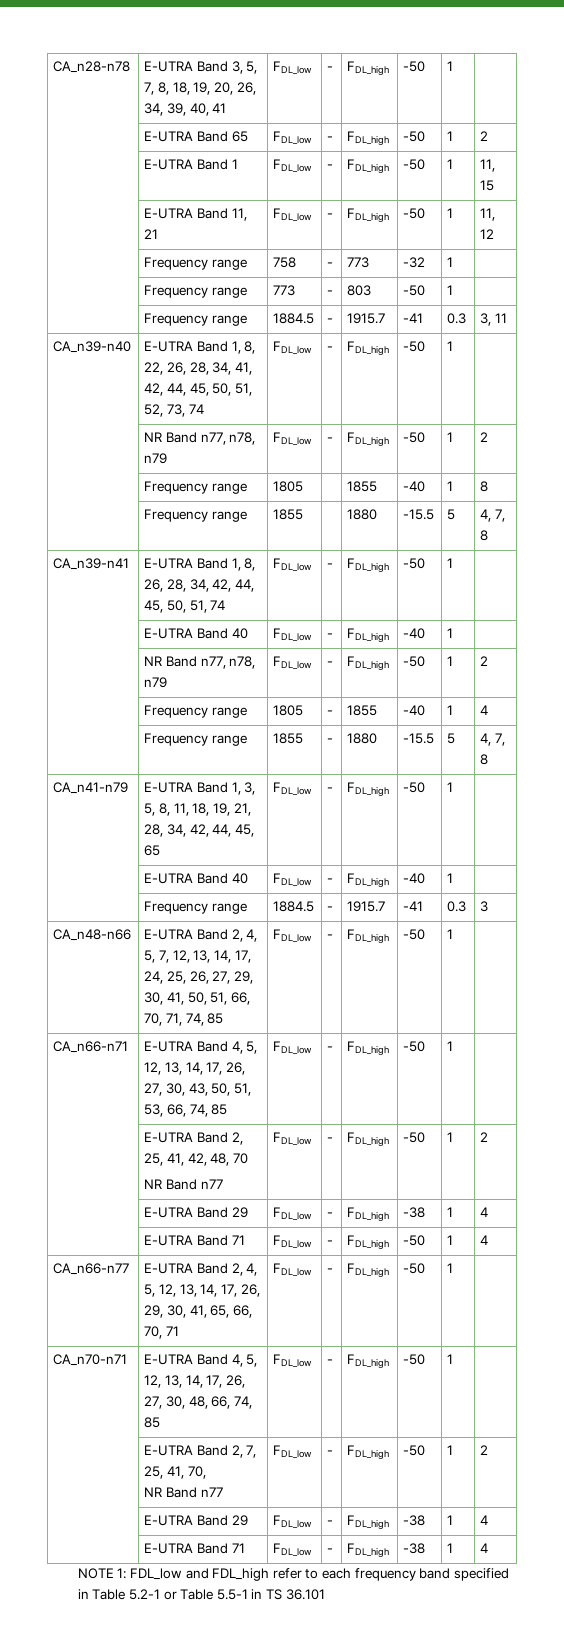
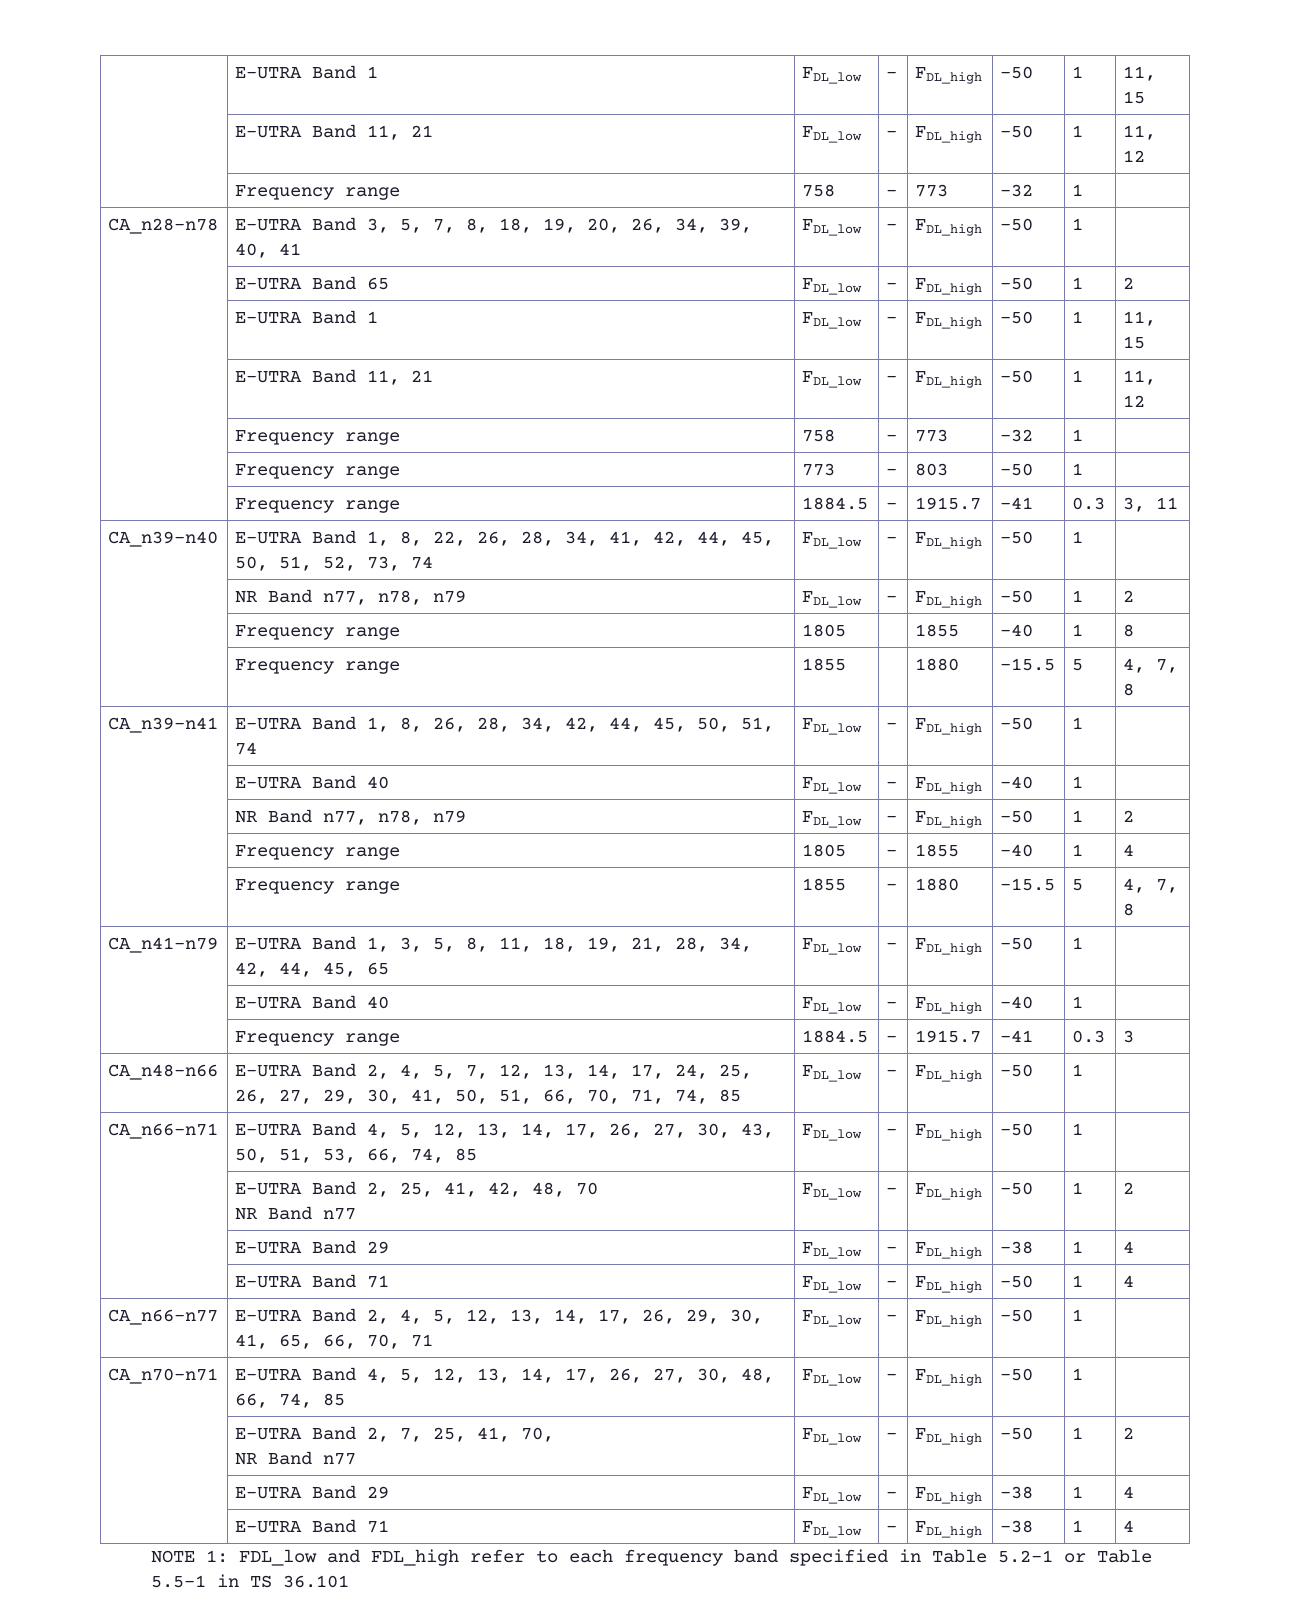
(53, 67) none -> [235,65,379,79] [802,67,863,84] [886,71,898,78] [915,67,983,84] [1000,66,1034,79] [1072,66,1084,78] [1123,66,1157,81] [1123,91,1146,104] [235,124,434,140] [802,126,863,143] [886,130,898,137] [915,126,983,143] [1000,125,1034,138] [1072,125,1084,137] [1123,125,1157,140] [1123,150,1146,162] [235,185,401,200] [802,184,836,197] [886,189,898,196] [915,184,949,197] [1000,184,1034,197] [1072,184,1084,196] | E-UTRA Band 1 | FDL_low | - | FDL_high | -50 | 1 | 11, 15 // | E-UTRA Band 11, 21 | FDL_low | - | FDL_high | -50 | 1 | 11, 12 // | Frequency range | 758 | - | 773 | -32 | 1 | //

